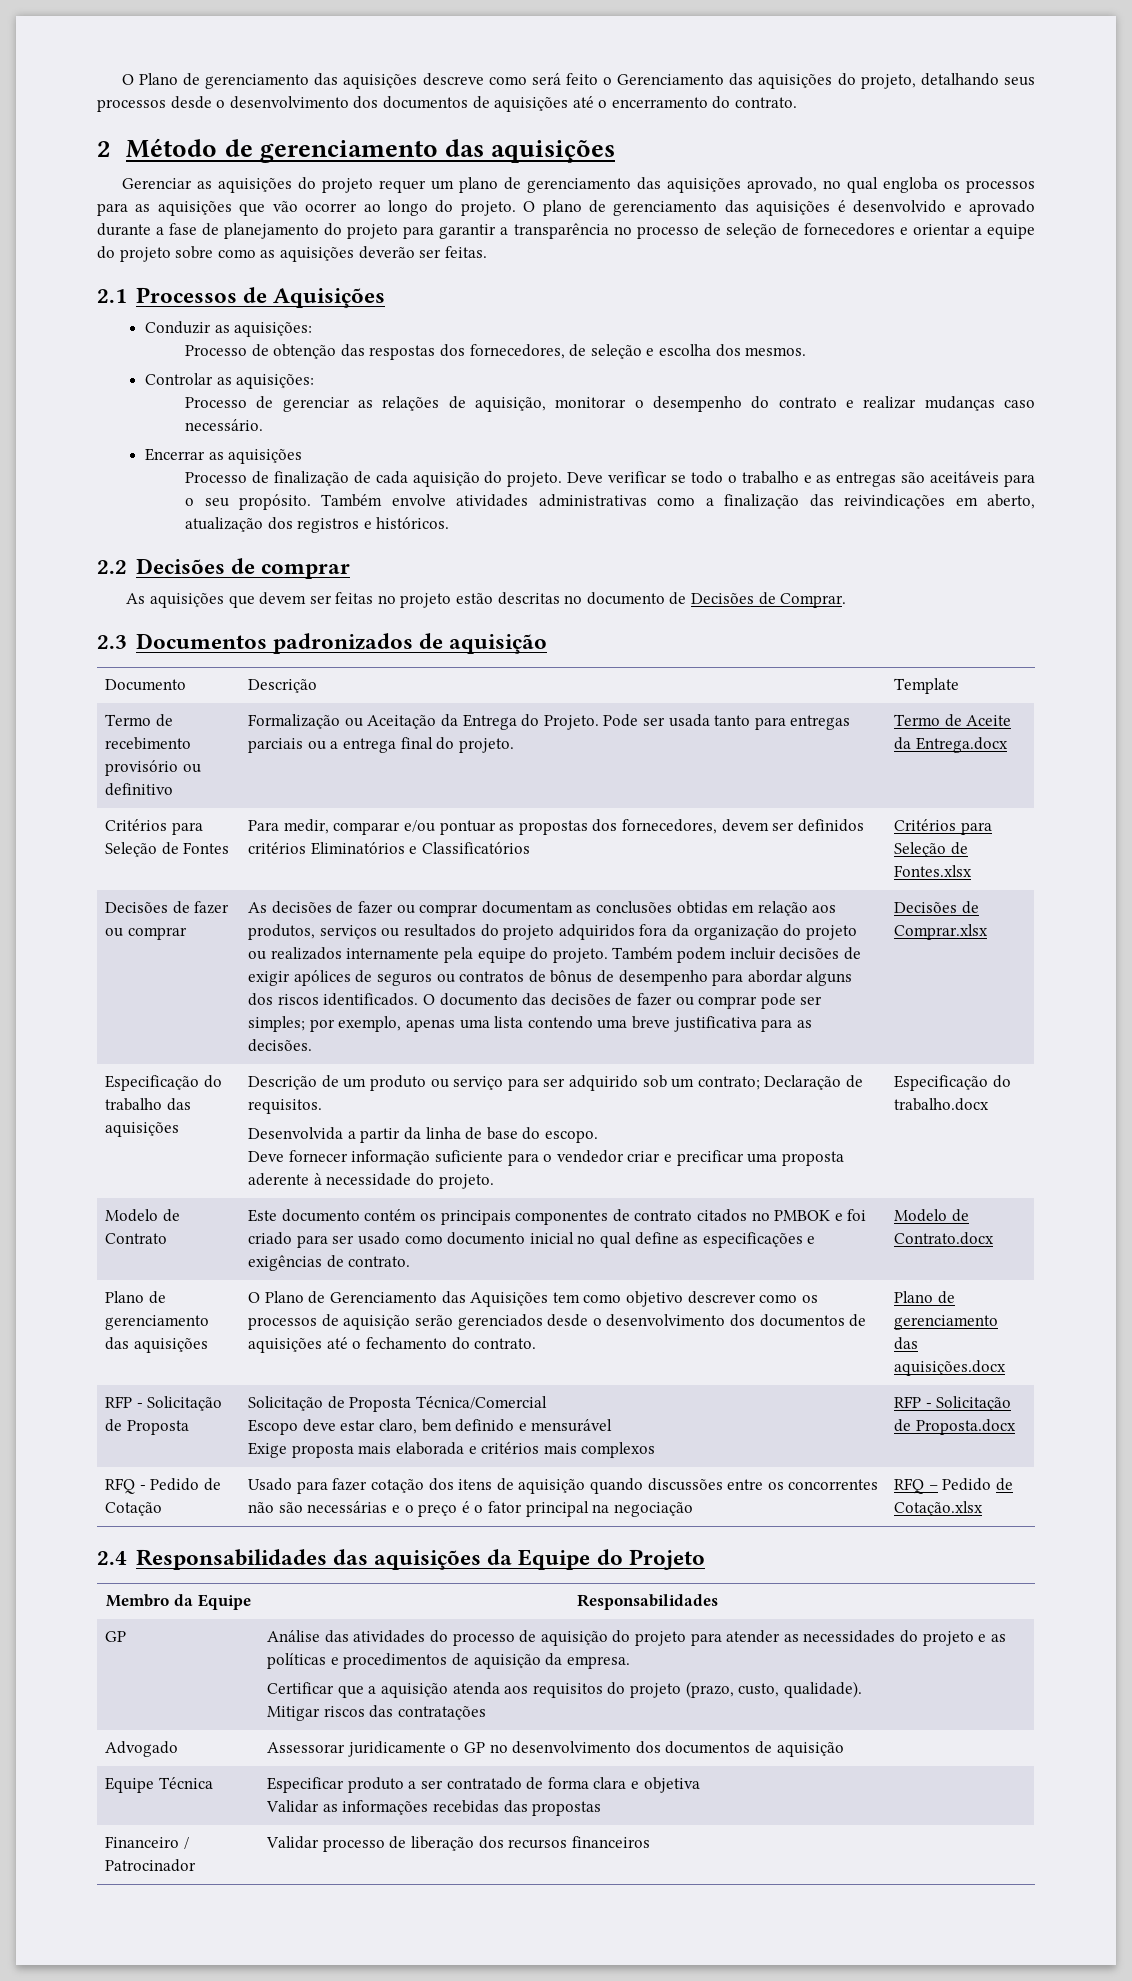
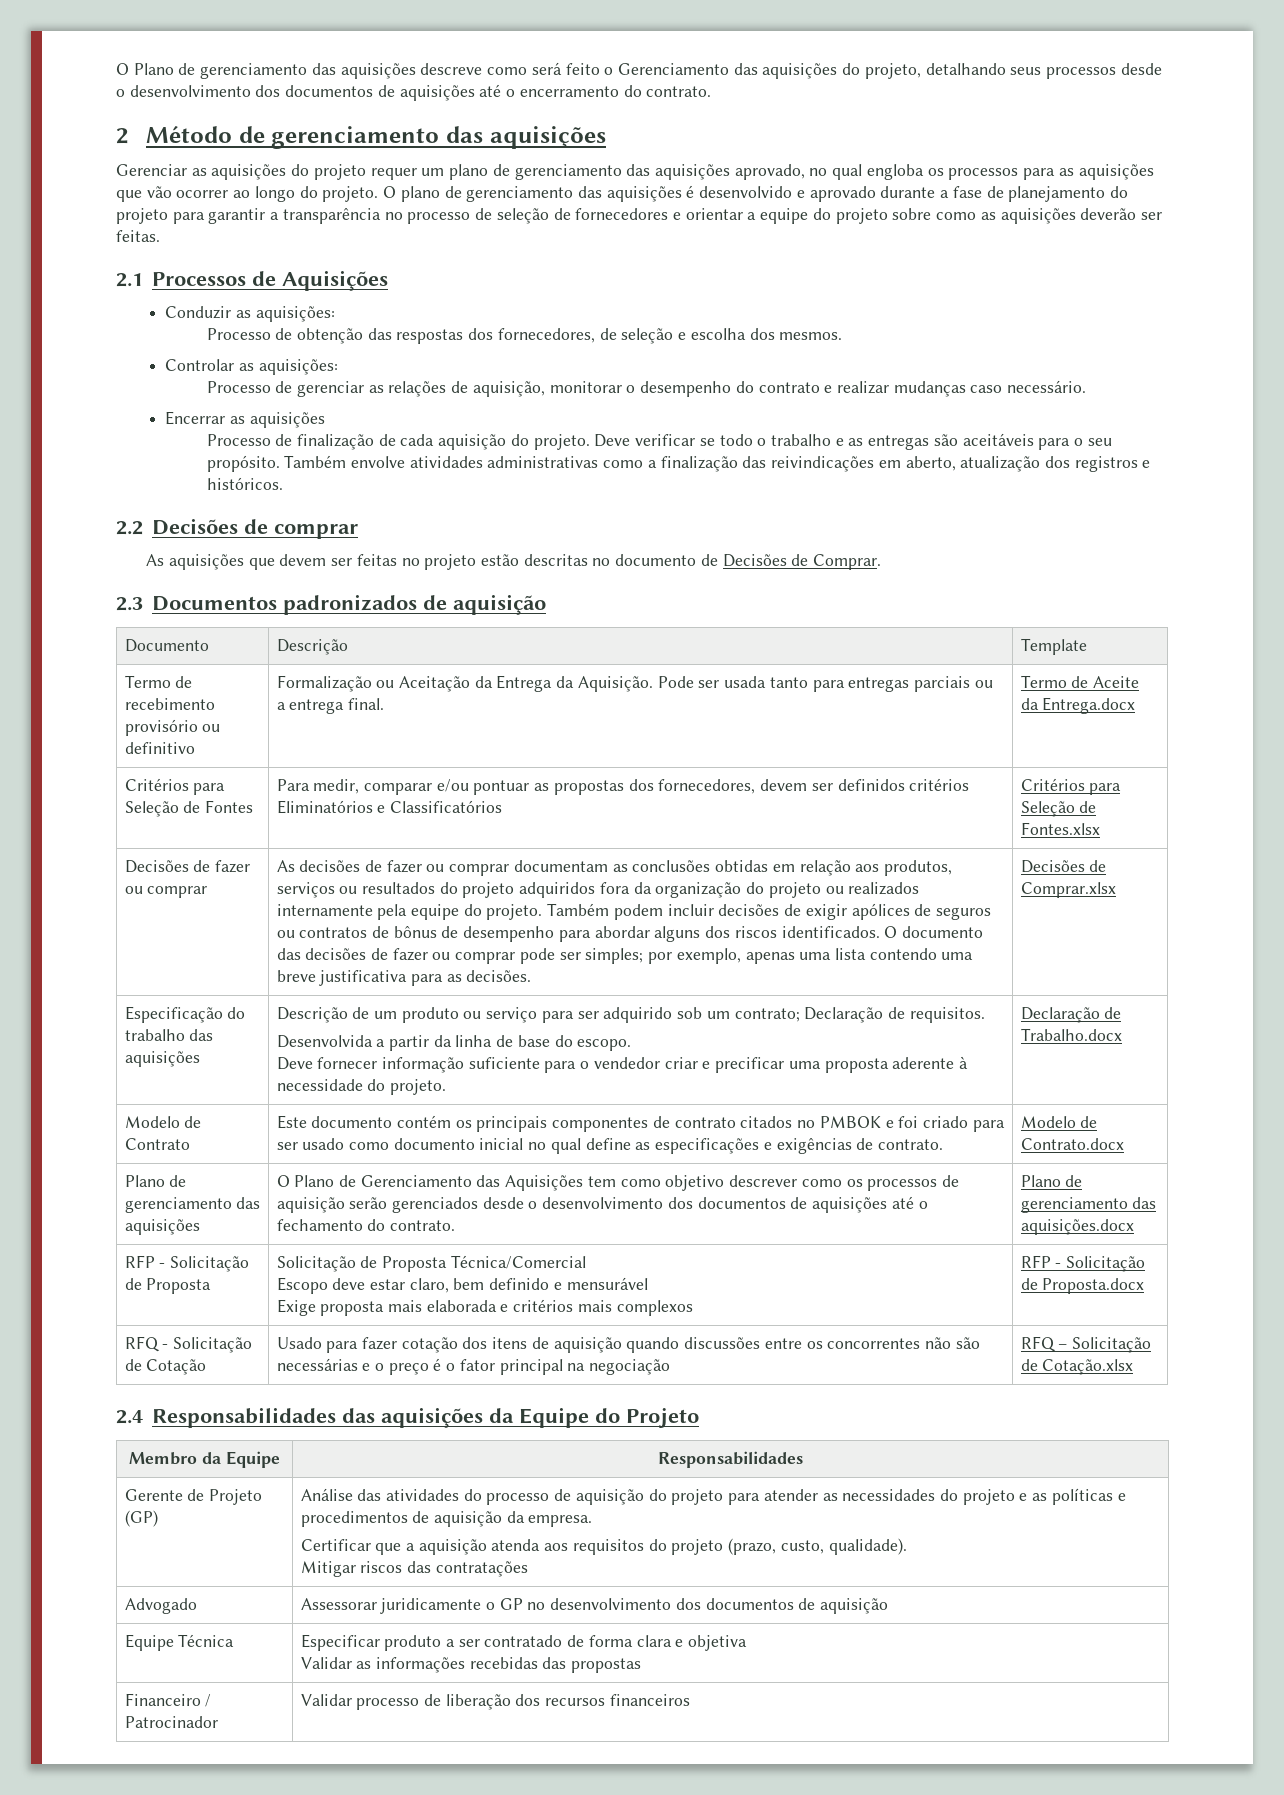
[521,714,599,730] do Projeto. -> [556,676,653,692] da Aquisição.
[400,737,514,753] final do projeto. -> [347,698,384,710] final.
[894,1075,1011,1091] [894,1098,990,1111] Especificação do trabalho.docx -> [1020,1007,1122,1023] [1020,1028,1122,1041] Declaração de Trabalho.docx
[150,1478,200,1491] Pedido -> [172,1337,252,1353] Solicitação
[942,1478,992,1491] Pedido -> [1071,1337,1151,1353] Solicitação
[105,1631,127,1642] GP -> [124,1489,262,1505] [124,1510,158,1527] Gerente de Projeto (GP)

